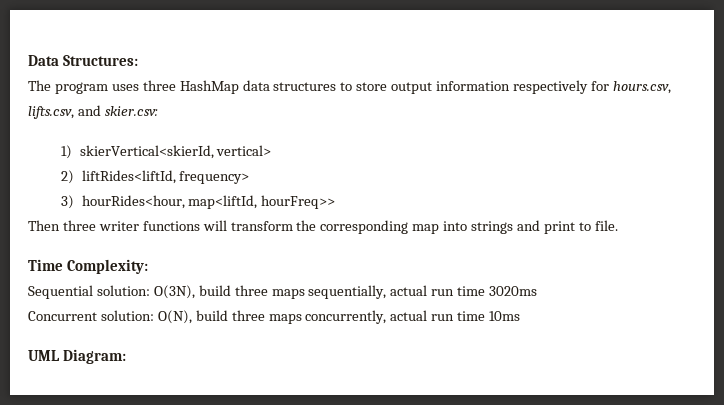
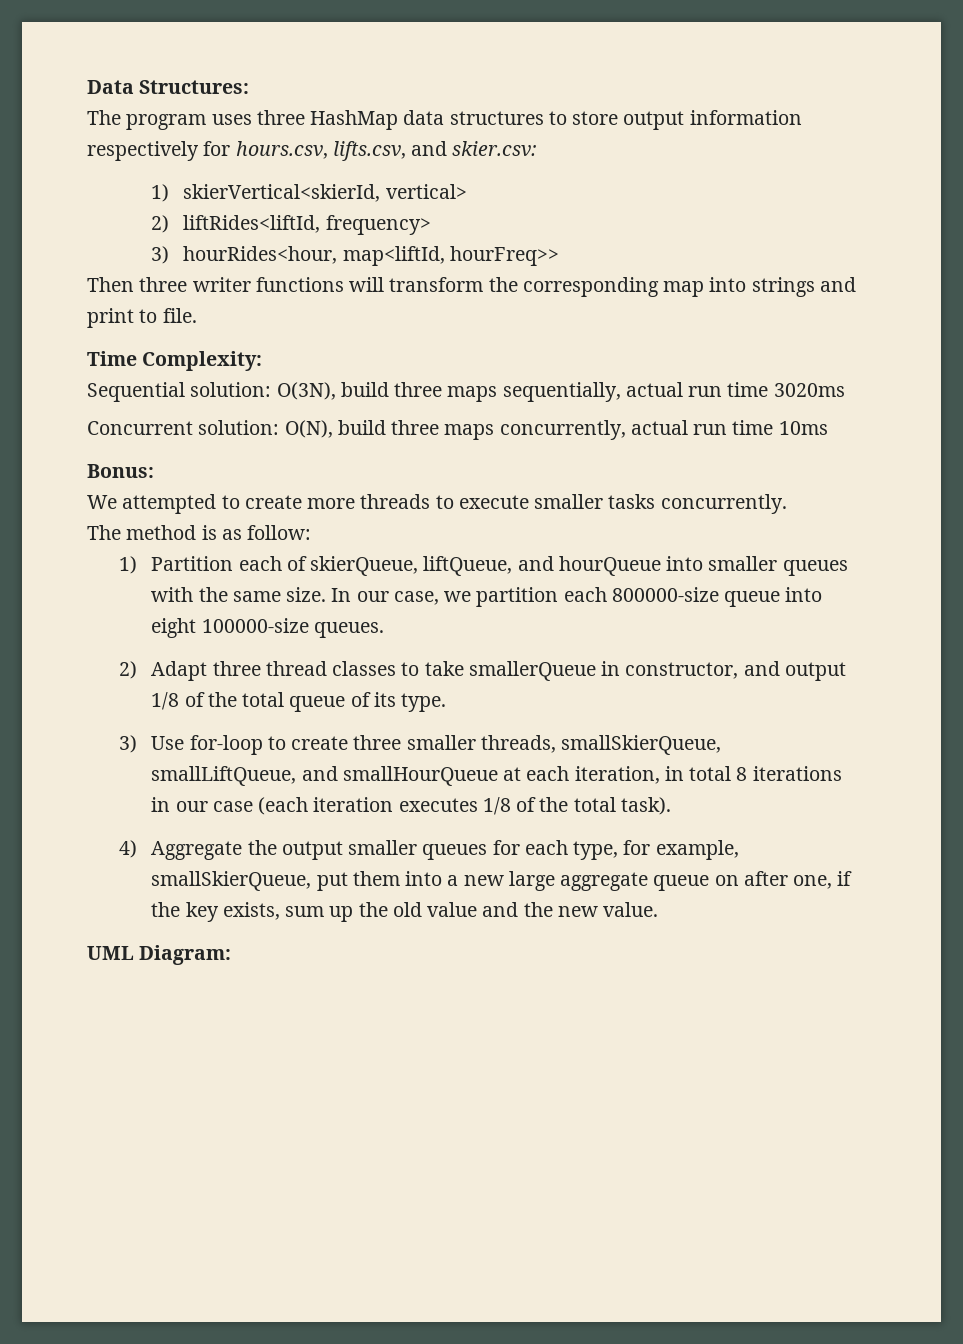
(521, 316) none -> [87,464,154,478] [87,494,787,514] [87,525,312,540] [119,556,848,576] [151,587,823,607] [151,618,384,638] [119,661,846,681] [151,692,447,712] [119,735,722,755] [151,766,842,786] [151,797,671,815] [119,840,739,860] [151,871,853,891] [151,902,659,922] // Bonus: // We attempted to create more threads to execute smaller tasks concurrently. // The method is as follow: // 1) Partition each of skierQueue, liftQueue, and hourQueue into smaller queues with the same size. In our case, we partition each 800000-size queue into eight 100000-size queues. // 2) Adapt three thread classes to take smallerQueue in constructor, and output 1/8 of the total queue of its type. // 3) Use for-loop to create three smaller threads, smallSkierQueue, smallLiftQueue, and smallHourQueue at each iteration, in total 8 iterations in our case (each iteration executes 1/8 of the total task). // 4) Aggregate the output smaller queues for each type, for example, smallSkierQueue, put them into a new large aggregate queue on after one, if the key exists, sum up the old value and the new value.

